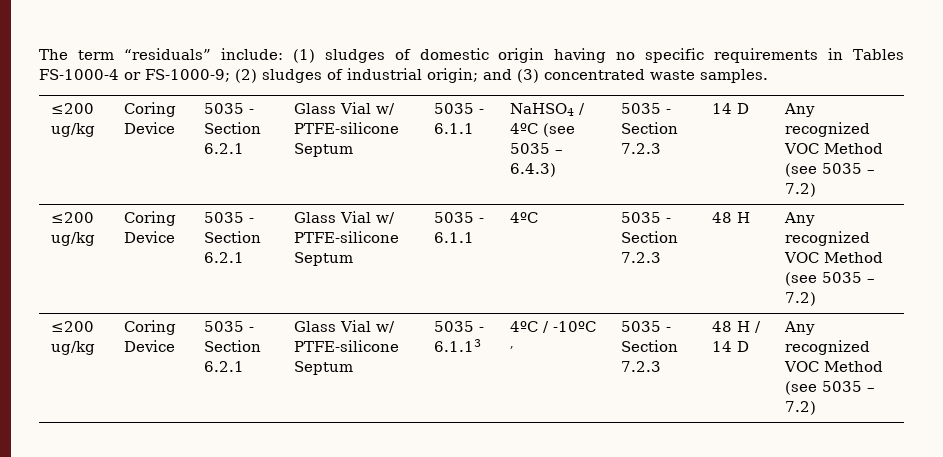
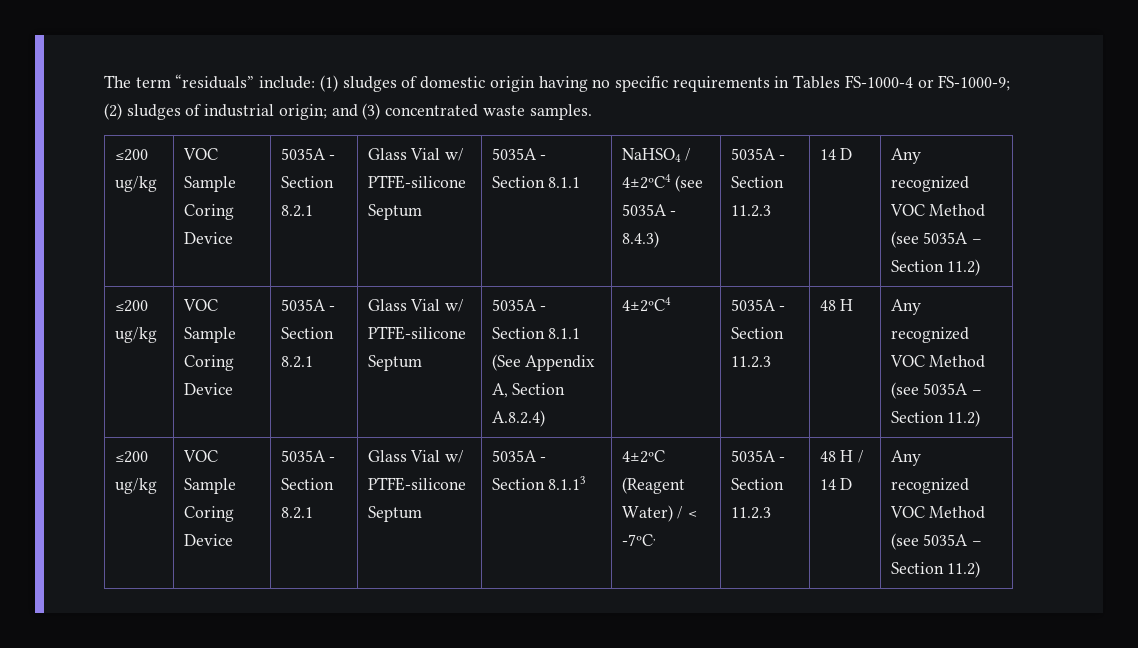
[123,102,176,117] [123,122,175,134] [203,103,254,114] [203,122,261,134] [203,143,244,154] [293,102,395,115] [293,122,399,134] [293,143,353,157] [433,103,484,114] [433,123,474,134] [509,103,585,116] [509,123,575,137] [509,143,563,154] [509,163,556,177] [620,103,671,114] [620,122,678,134] [620,143,661,154] [711,103,749,114] [783,103,815,117] [784,122,870,137] [783,143,883,154] [784,163,875,177] [784,183,816,197] [50,212,94,223] [50,232,95,246] [123,211,176,226] [123,231,175,243] [203,212,254,223] [203,231,261,243] [203,252,244,263] [293,211,395,224] [293,231,399,243] [293,252,353,266] [433,212,484,223] [433,232,474,243] [509,212,538,223] [620,212,671,223] [620,231,678,243] [620,252,661,263] Coring Device | 5035 - Section 6.2.1 | Glass Vial w/ PTFE-silicone Septum | 5035 - 6.1.1 | NaHSO4 / 4ºC (see 5035 – 6.4.3) | 5035 - Section 7.2.3 | 14 D | Any recognized VOC Method (see 5035 – 7.2) // ≤200 ug/kg | Coring Device | 5035 - Section 6.2.1 | Glass Vial w/ PTFE-silicone Septum | 5035 - 6.1.1 | 4ºC | 5035 - Section 7.2.3 -> [182,148,218,160] [183,176,236,192] [183,204,234,220] [183,232,233,244] [280,148,336,160] [280,176,334,188] [280,205,313,217] [367,148,465,161] [367,175,466,189] [367,204,422,220] [491,148,547,160] [491,176,581,188] [621,148,692,162] [621,174,704,192] [621,204,677,216] [621,231,659,248] [730,148,786,160] [730,176,784,188] [730,205,771,217] [819,148,853,160] [890,148,921,164] [890,176,969,192] [889,204,986,217] [890,231,983,248] [890,259,981,276] [114,300,148,312] [114,327,157,343] [182,299,218,311] [183,327,236,343] [183,355,234,371] [183,383,233,395] [280,299,336,311] [280,327,334,339] [280,356,313,368] [367,299,465,312] [367,326,466,340] [367,355,422,371] [491,299,547,311] [491,327,581,339] [491,354,596,371] [491,383,566,398] [491,410,545,427] [621,297,671,312] [730,299,786,311] [730,327,784,339] [730,356,771,368] VOC Sample Coring Device | 5035A - Section 8.2.1 | Glass Vial w/ PTFE-silicone Septum | 5035A - Section 8.1.1 | NaHSO4 / 4±2ºC4 (see 5035A - 8.4.3) | 5035A - Section 11.2.3 | 14 D | Any recognized VOC Method (see 5035A – Section 11.2) // ≤200 ug/kg | VOC Sample Coring Device | 5035A - Section 8.2.1 | Glass Vial w/ PTFE-silicone Septum | 5035A - Section 8.1.1 (See Appendix A, Section A.8.2.4) | 4±2ºC4 | 5035A - Section 11.2.3
[821,272,875,283] [784,292,816,306] [50,321,94,332] [50,341,95,355] [123,320,176,335] [123,340,175,352] [203,321,254,332] [203,340,261,352] [203,361,244,372] [293,320,395,333] [293,340,399,352] [293,361,353,375] [433,321,484,332] [433,339,481,352] [509,321,596,333] [509,346,514,349] [620,321,671,332] [620,340,678,352] [620,361,661,372] 5035 – 7.2) // ≤200 ug/kg | Coring Device | 5035 - Section 6.2.1 | Glass Vial w/ PTFE-silicone Septum | 5035 - 6.1.13 | 4ºC / -10ºC , | 5035 - Section 7.2.3 -> [923,383,983,395] [890,410,981,427] [114,451,148,463] [114,478,157,494] [182,450,218,462] [183,478,236,494] [183,506,234,522] [183,534,233,546] [280,450,336,462] [280,478,334,490] [280,507,313,519] [367,450,465,463] [367,477,466,491] [367,506,422,522] [491,450,547,462] [491,476,587,490] [621,450,665,463] [621,477,685,494] [621,505,699,522] [621,534,656,546] [730,450,786,462] [730,478,784,490] [730,507,771,519] 5035A – Section 11.2) // ≤200 ug/kg | VOC Sample Coring Device | 5035A - Section 8.2.1 | Glass Vial w/ PTFE-silicone Septum | 5035A - Section 8.1.13 | 4±2ºC (Reagent Water) / < -7ºC, | 5035A - Section 11.2.3
[821,381,875,392] [784,401,816,415] 5035 – 7.2) -> [923,534,983,546] [890,561,981,578] 5035A – Section 11.2)

